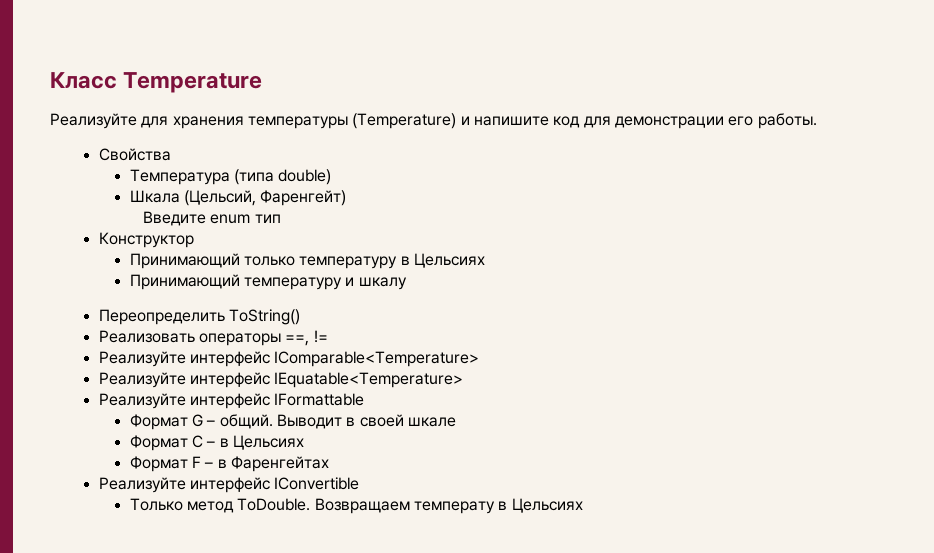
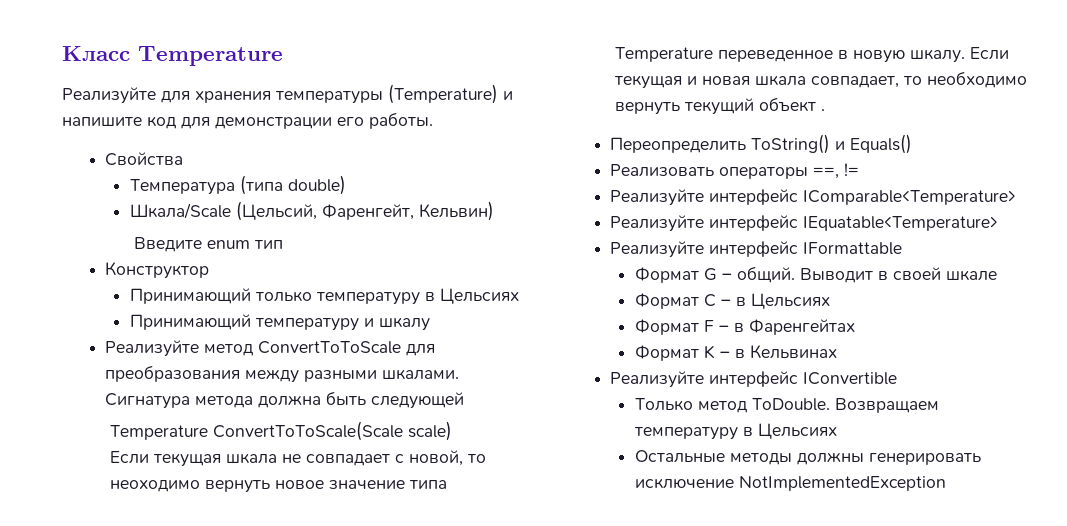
[129,190,347,206] Шкала (Цельсий, Фаренгейт) -> [129,201,494,221] Шкала/Scale (Цельсий, Фаренгейт, Кельвин)
(407, 283) none -> [105,340,436,357] [105,365,460,383] [105,391,465,409] [110,421,453,441] [110,450,487,467] [110,480,448,493] [615,47,1010,63] [614,71,1028,89] [615,97,826,115] // Реализуйте метод ConvertToToScale для преобразования между разными шкалами. Сигнатура метода должна быть следующей // Temperature ConvertToToScale(Scale scale) // Если текущая шкала не совпадает с новой, то неоходимо вернуть новое значение типа Temperature переведенное в новую шкалу. Если текущая и новая шкала совпадает, то необходимо вернуть текущий объект .
(300, 317) none -> [835,134,913,154] и Equals()
(329, 464) none -> [634,344,837,361] // Формат K – в Кельвинах
[413,498,583,514] температу в Цельсиях -> [633,423,837,440] [634,450,981,465] [634,476,946,491] температуру в Цельсиях // Остальные методы должны генерировать исключение NotImplementedException

